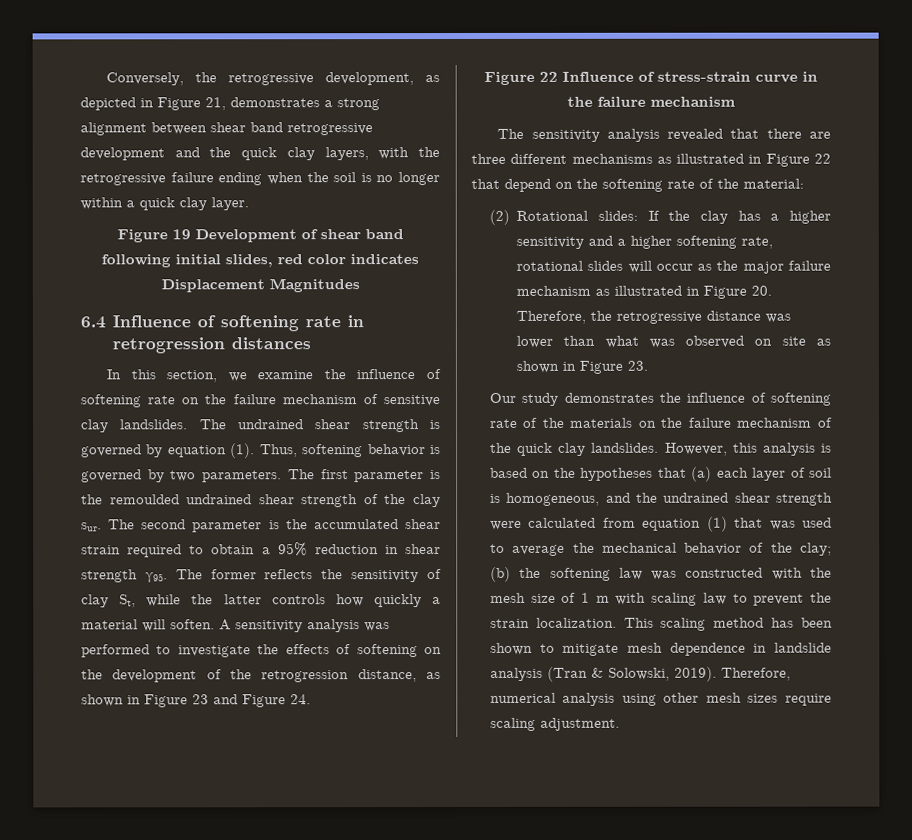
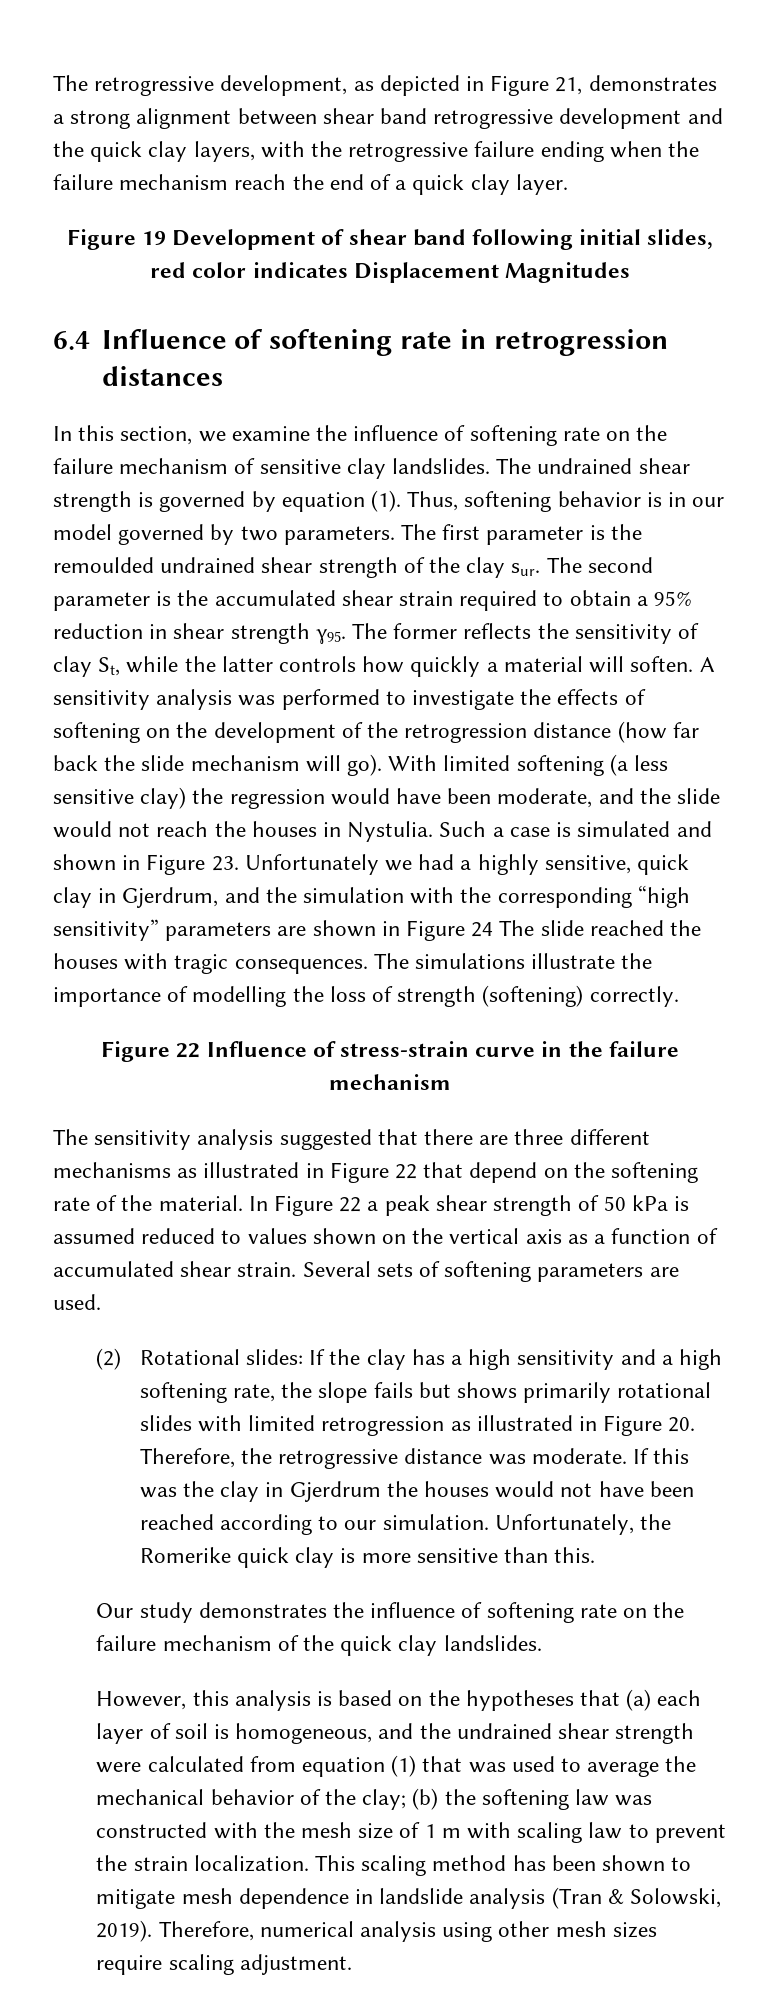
[106,72,218,86] Conversely, the -> [53,75,88,91] The
[333,172,440,186] [80,197,123,210] soil is no longer within -> [53,174,392,190] failure mechanism reach the end of
(441, 450) none -> [668,492,725,507] [53,524,112,540] in our model
[357,669,441,683] [81,694,311,708] distance, as shown in Figure 23 and Figure 24. -> [533,721,699,743] [53,754,669,776] [53,787,721,809] [53,821,712,842] [53,854,690,875] [53,885,690,908] [53,919,702,941] [53,953,653,974] [53,985,679,1007] distance (how far back the slide mechanism will go). With limited softening (a less sensitive clay) the regression would have been moderate, and the slide would not reach the houses in Nystulia. Such a case is simulated and shown in Figure 23. Unfortunately we had a highly sensitive, quick clay in Gjerdrum, and the simulation with the corresponding “high sensitivity” parameters are shown in Figure 24 The slide reached the houses with tragic consequences. The simulations illustrate the importance of modelling the loss of strength (softening) correctly.
[667,128,724,141] revealed -> [279,1129,372,1150] suggested
[743,178,804,189] material: -> [158,1195,689,1216] [53,1228,718,1245] [53,1261,679,1282] [53,1294,101,1310] material. In Figure 22 a peak shear strength of 50 kPa is assumed reduced to values shown on the vertical axis as a function of accumulated shear strain. Several sets of softening parameters are used.
[789,210,831,224] higher -> [468,1349,512,1370] high
[630,235,673,249] higher -> [679,1349,723,1370] high
[516,260,831,274] [516,285,592,296] rotational slides will occur as the major failure mechanism -> [281,1382,712,1403] [139,1415,445,1436] the slope fails but shows primarily rotational slides with limited retrogression
[516,335,831,348] [516,360,649,374] lower than what was observed on site as shown in Figure 23. -> [531,1448,690,1464] [139,1481,694,1502] [139,1514,671,1535] [139,1547,596,1568] moderate. If this was the clay in Gjerdrum the houses would not have been reached according to our simulation. Unfortunately, the Romerike quick clay is more sensitive than this.
[522,417,634,428] of the materials -> (617, 1611) none
(660, 447) none -> (542, 1643) //

